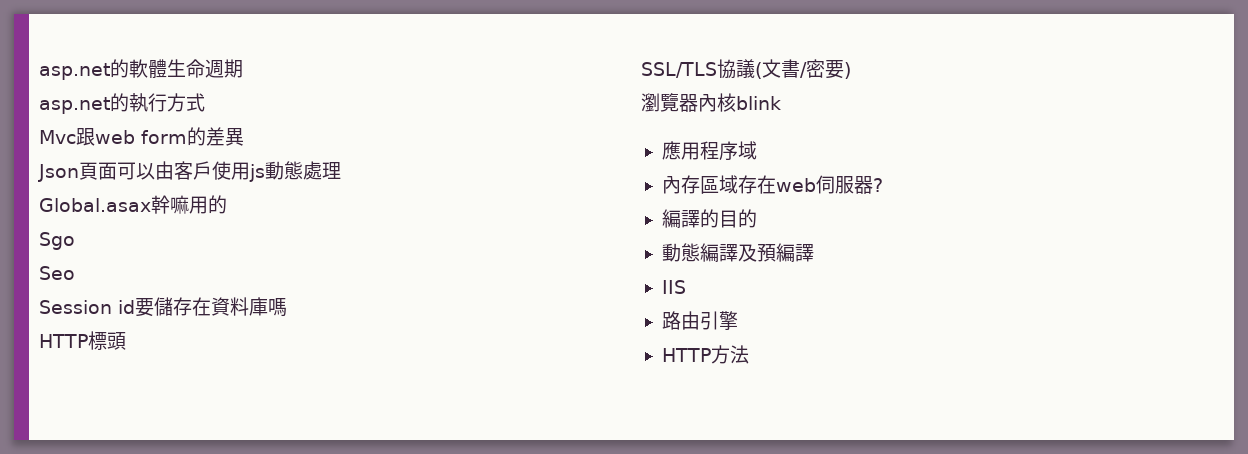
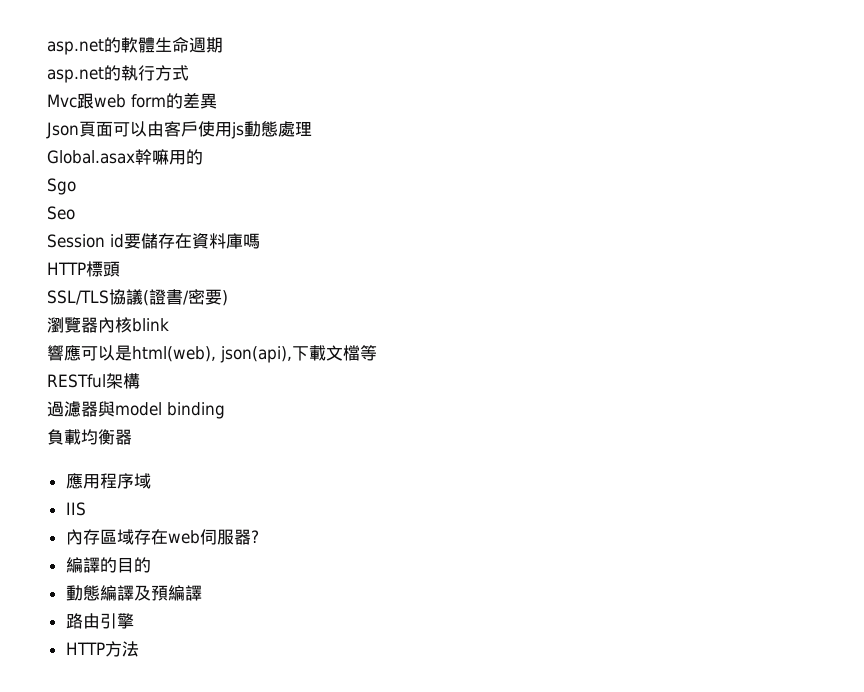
[762,59,781,78] 文 -> [149,289,166,305] 證
(781, 103) none -> [47,345,377,363] [47,373,140,389] [47,401,225,419] [47,429,132,445] // 響應可以是html(web), json(api),下載文檔等 // RESTful架構 // 過濾器與model binding // 負載均衡器
(757, 150) none -> [65,502,86,516] // IIS
[661,280,686,294] // IIS -> (202, 593) none

